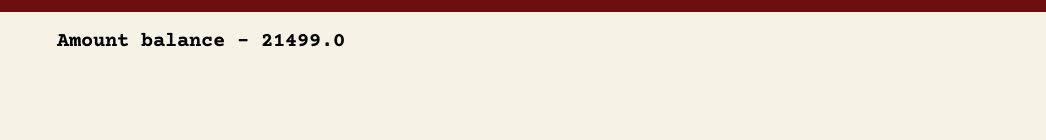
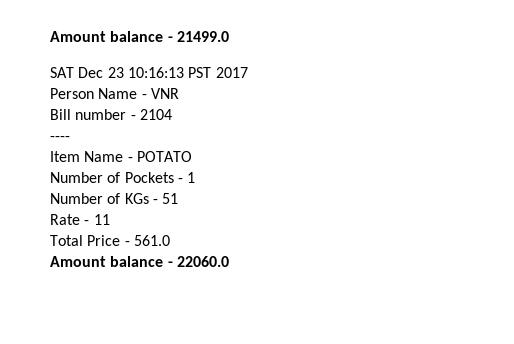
(345, 40) none -> [50,67,248,78] [50,88,179,99] [50,109,172,120] [50,136,70,141] [50,151,192,162] [50,172,196,183] [50,193,179,204] [50,214,110,225] [50,235,170,246] [50,256,229,267] // SAT Dec 23 10:16:13 PST 2017 // Person Name - VNR // Bill number - 2104 // ---- // Item Name - POTATO // Number of Pockets - 1 // Number of KGs - 51 // Rate - 11 // Total Price - 561.0 // Amount balance - 22060.0

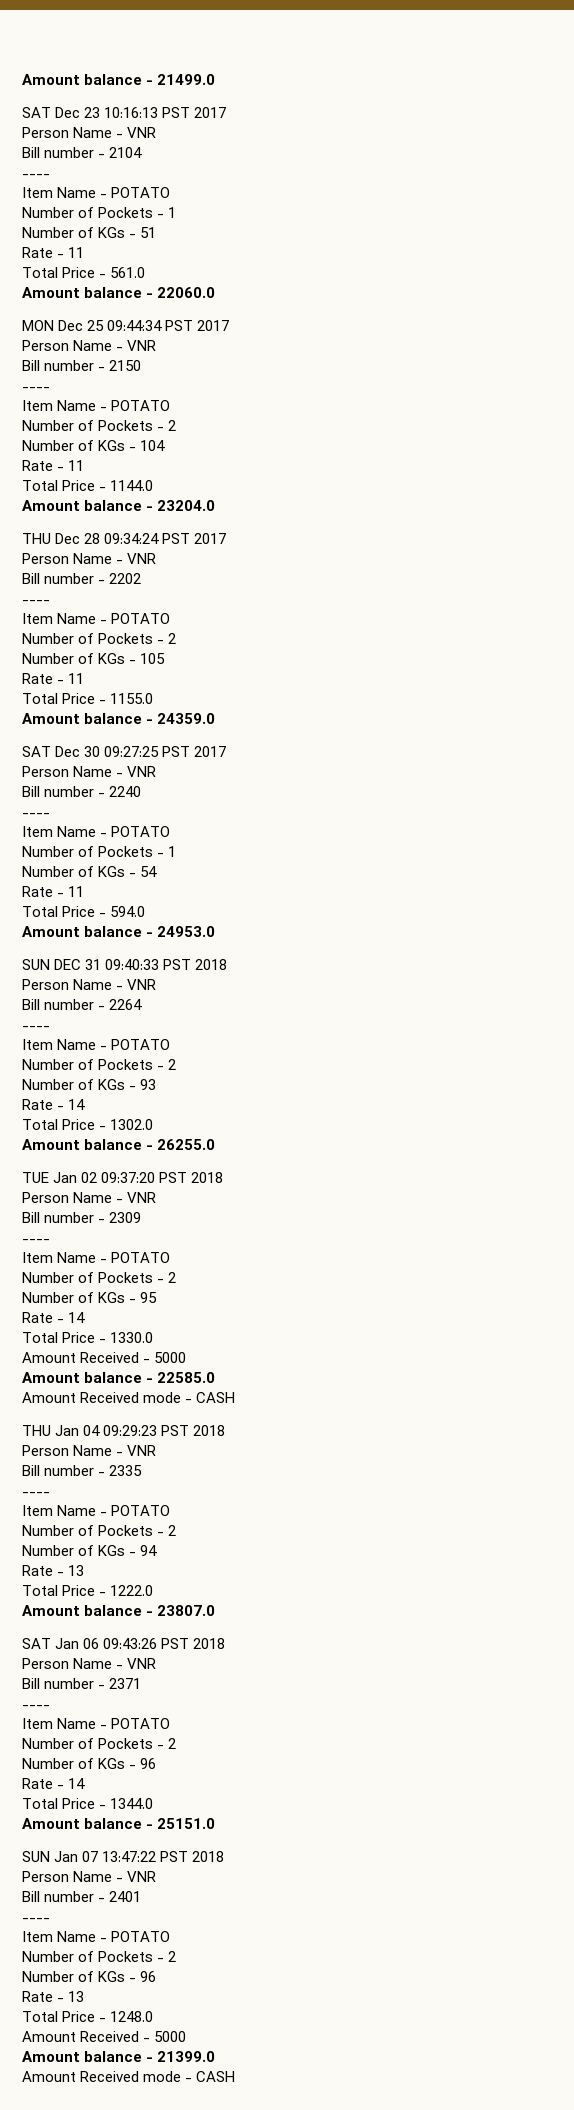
(229, 261) none -> [22,320,230,331] [22,340,157,351] [22,360,142,371] [22,387,50,391] [22,400,171,411] [22,420,177,431] [22,440,166,451] [22,460,85,471] [22,480,154,491] [22,500,216,511] [22,533,227,544] [22,553,157,564] [22,573,142,584] [22,600,50,604] [22,613,171,624] [22,633,177,644] [22,653,166,664] [22,673,85,684] [22,693,154,704] [22,713,216,724] [22,746,227,757] [22,766,157,777] [22,786,142,797] [22,813,50,817] [22,826,171,837] [22,846,177,857] [22,866,158,877] [22,886,85,897] [22,906,146,917] [22,926,216,937] [22,959,228,970] [22,979,157,990] [22,999,143,1010] [22,1026,50,1030] [22,1039,171,1050] [22,1059,177,1070] [22,1079,157,1090] [22,1099,86,1110] [22,1119,154,1130] [22,1139,216,1150] [22,1172,224,1183] [22,1192,157,1203] [22,1212,142,1223] [22,1239,50,1243] [22,1252,171,1263] [22,1272,177,1283] [22,1292,158,1303] [22,1312,86,1323] [22,1332,154,1343] [22,1352,187,1363] [22,1372,216,1383] [22,1392,236,1403] [22,1425,226,1436] [22,1445,157,1456] [22,1465,143,1476] [22,1492,50,1496] [22,1505,171,1516] [22,1525,177,1536] [22,1545,158,1556] [22,1565,85,1576] [22,1585,154,1596] [22,1605,216,1616] [22,1638,226,1649] [22,1658,157,1669] [22,1678,142,1689] [22,1705,50,1709] [22,1718,171,1729] [22,1738,177,1749] [22,1758,157,1769] [22,1778,86,1789] [22,1798,154,1809] [22,1818,216,1829] [22,1851,225,1862] [22,1871,157,1882] [22,1891,142,1902] [22,1918,50,1922] [22,1931,171,1942] [22,1951,177,1962] [22,1971,157,1982] [22,1991,85,2002] [22,2011,154,2022] [22,2031,187,2042] [22,2051,216,2062] [22,2071,236,2082] // MON Dec 25 09:44:34 PST 2017 // Person Name - VNR // Bill number - 2150 // ---- // Item Name - POTATO // Number of Pockets - 2 // Number of KGs - 104 // Rate - 11 // Total Price - 1144.0 // Amount balance - 23204.0 // THU Dec 28 09:34:24 PST 2017 // Person Name - VNR // Bill number - 2202 // ---- // Item Name - POTATO // Number of Pockets - 2 // Number of KGs - 105 // Rate - 11 // Total Price - 1155.0 // Amount balance - 24359.0 // SAT Dec 30 09:27:25 PST 2017 // Person Name - VNR // Bill number - 2240 // ---- // Item Name - POTATO // Number of Pockets - 1 // Number of KGs - 54 // Rate - 11 // Total Price - 594.0 // Amount balance - 24953.0 // SUN DEC 31 09:40:33 PST 2018 // Person Name - VNR // Bill number - 2264 // ---- // Item Name - POTATO // Number of Pockets - 2 // Number of KGs - 93 // Rate - 14 // Total Price - 1302.0 // Amount balance - 26255.0 // TUE Jan 02 09:37:20 PST 2018 // Person Name - VNR // Bill number - 2309 // ---- // Item Name - POTATO // Number of Pockets - 2 // Number of KGs - 95 // Rate - 14 // Total Price - 1330.0 // Amount Received - 5000 // Amount balance - 22585.0 // Amount Received mode - CASH // THU Jan 04 09:29:23 PST 2018 // Person Name - VNR // Bill number - 2335 // ---- // Item Name - POTATO // Number of Pockets - 2 // Number of KGs - 94 // Rate - 13 // Total Price - 1222.0 // Amount balance - 23807.0 // SAT Jan 06 09:43:26 PST 2018 // Person Name - VNR // Bill number - 2371 // ---- // Item Name - POTATO // Number of Pockets - 2 // Number of KGs - 96 // Rate - 14 // Total Price - 1344.0 // Amount balance - 25151.0 // SUN Jan 07 13:47:22 PST 2018 // Person Name - VNR // Bill number - 2401 // ---- // Item Name - POTATO // Number of Pockets - 2 // Number of KGs - 96 // Rate - 13 // Total Price - 1248.0 // Amount Received - 5000 // Amount balance - 21399.0 // Amount Received mode - CASH

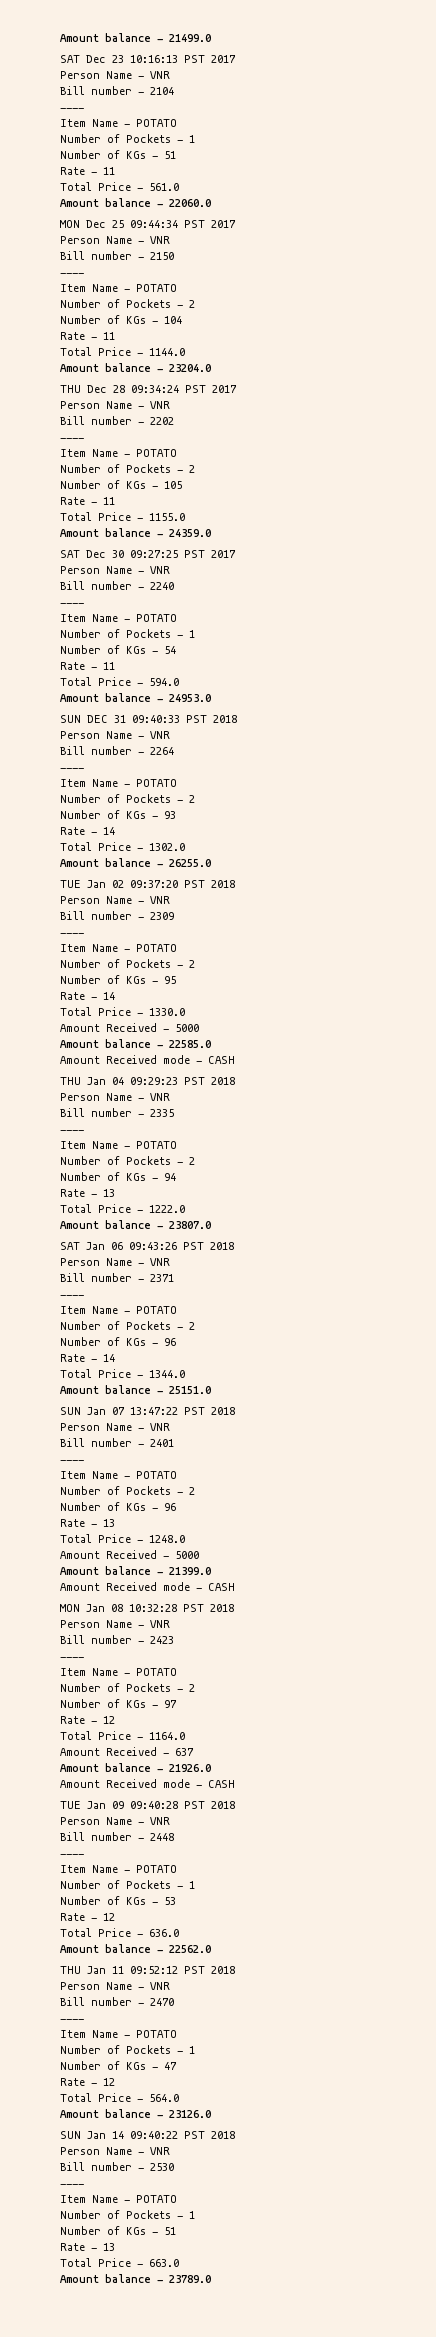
(236, 2076) none -> [60,1604,234,1612] [60,1620,170,1628] [60,1635,174,1644] [60,1657,84,1660] [60,1668,177,1676] [60,1683,195,1692] [60,1699,177,1708] [60,1716,115,1724] [60,1731,185,1740] [60,1747,194,1756] [60,1763,211,1772] [60,1779,235,1788] [60,1801,235,1809] [60,1817,170,1825] [60,1832,174,1841] [60,1854,84,1857] [60,1865,177,1873] [60,1880,195,1889] [60,1896,176,1905] [60,1913,115,1921] [60,1928,179,1937] [60,1944,211,1953] [60,1966,235,1974] [60,1982,170,1990] [60,1997,174,2006] [60,2019,84,2022] [60,2030,177,2038] [60,2045,195,2054] [60,2061,177,2070] [60,2078,115,2086] [60,2093,179,2102] [60,2109,211,2118] [60,2131,235,2139] [60,2147,170,2155] [60,2162,174,2171] [60,2184,84,2187] [60,2195,177,2203] [60,2210,195,2219] [60,2226,176,2235] [60,2243,115,2251] [60,2258,179,2267] [60,2274,211,2283] // MON Jan 08 10:32:28 PST 2018 // Person Name - VNR // Bill number - 2423 // ---- // Item Name - POTATO // Number of Pockets - 2 // Number of KGs - 97 // Rate - 12 // Total Price - 1164.0 // Amount Received - 637 // Amount balance - 21926.0 // Amount Received mode - CASH // TUE Jan 09 09:40:28 PST 2018 // Person Name - VNR // Bill number - 2448 // ---- // Item Name - POTATO // Number of Pockets - 1 // Number of KGs - 53 // Rate - 12 // Total Price - 636.0 // Amount balance - 22562.0 // THU Jan 11 09:52:12 PST 2018 // Person Name - VNR // Bill number - 2470 // ---- // Item Name - POTATO // Number of Pockets - 1 // Number of KGs - 47 // Rate - 12 // Total Price - 564.0 // Amount balance - 23126.0 // SUN Jan 14 09:40:22 PST 2018 // Person Name - VNR // Bill number - 2530 // ---- // Item Name - POTATO // Number of Pockets - 1 // Number of KGs - 51 // Rate - 13 // Total Price - 663.0 // Amount balance - 23789.0

